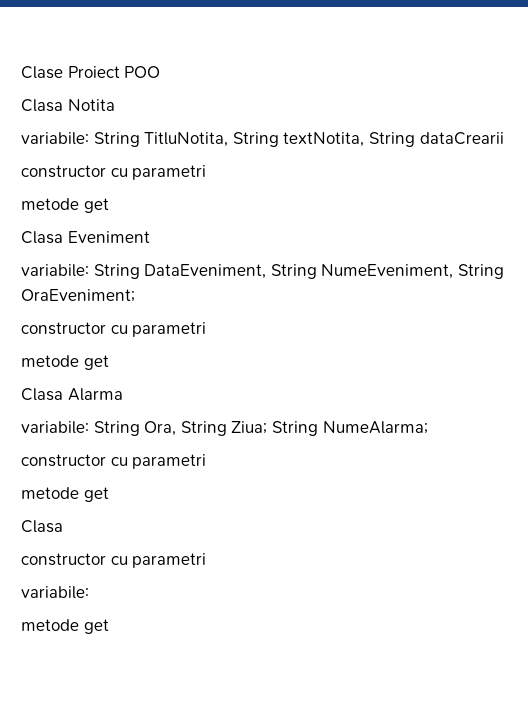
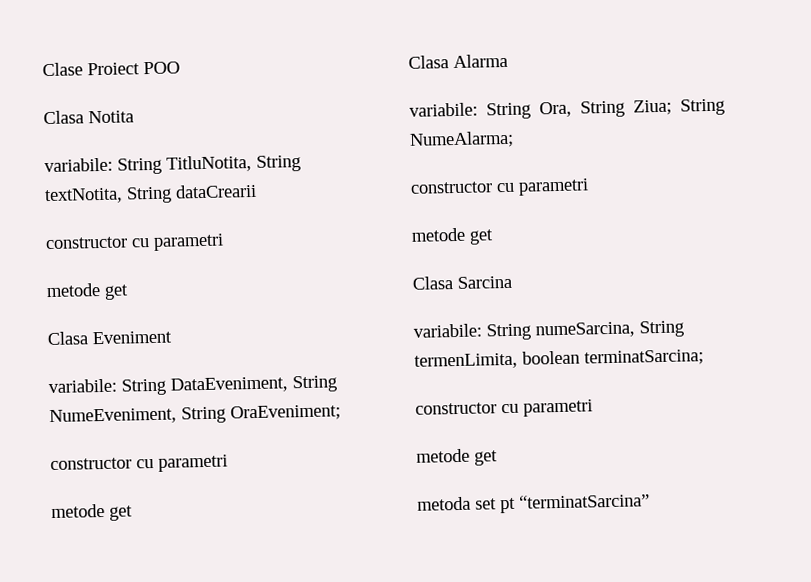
[21,553,207,568] [21,586,89,599] [21,619,109,634] // constructor cu parametri // variabile: // metode get -> [457,275,512,289] [413,320,684,341] [414,349,704,370] [415,399,593,417] [416,448,498,466] [417,493,650,514] Sarcina // variabile: String numeSarcina, String termenLimita, boolean terminatSarcina; // constructor cu parametri // metode get // metoda set pt “terminatSarcina”

